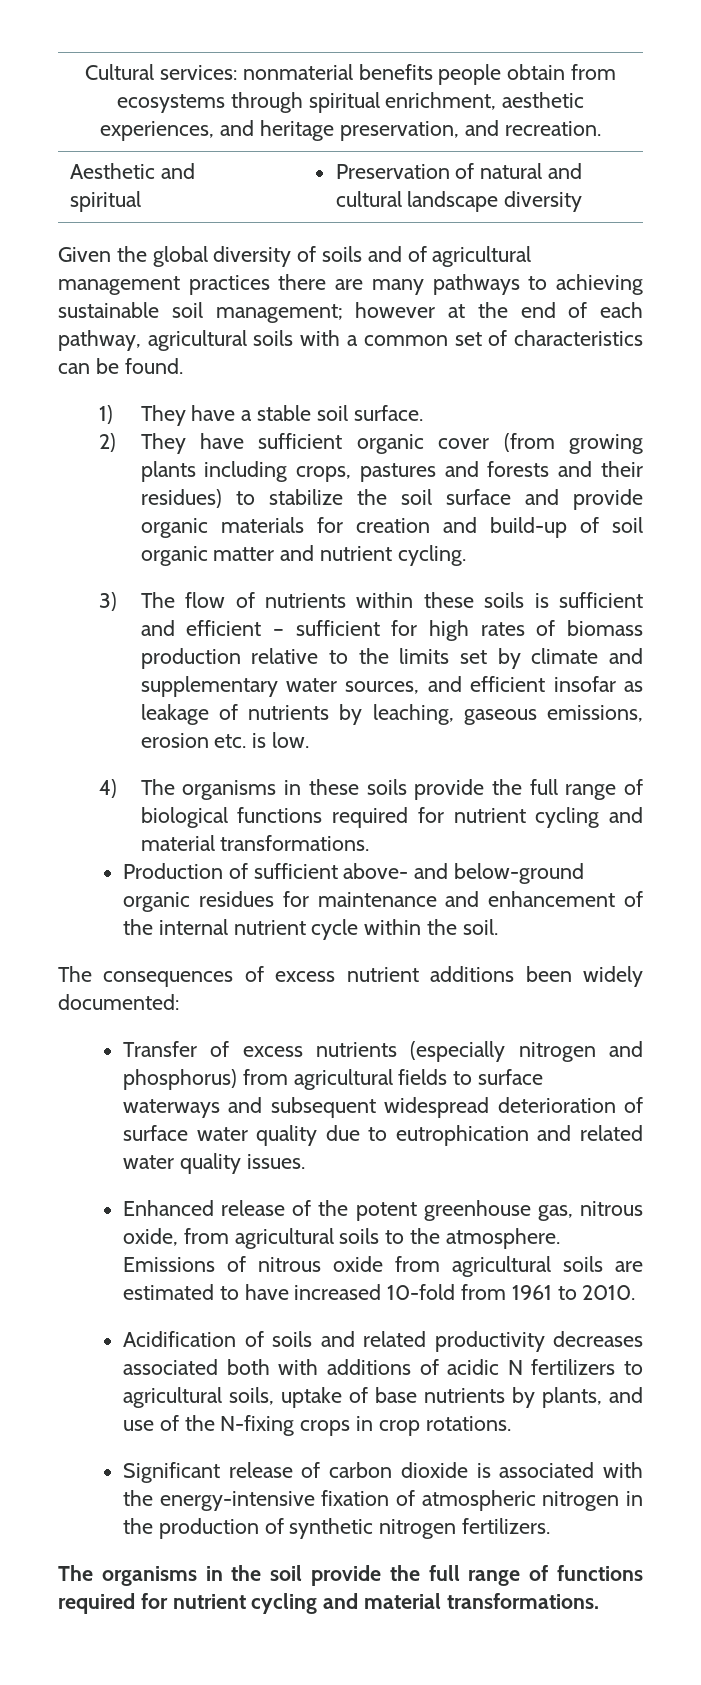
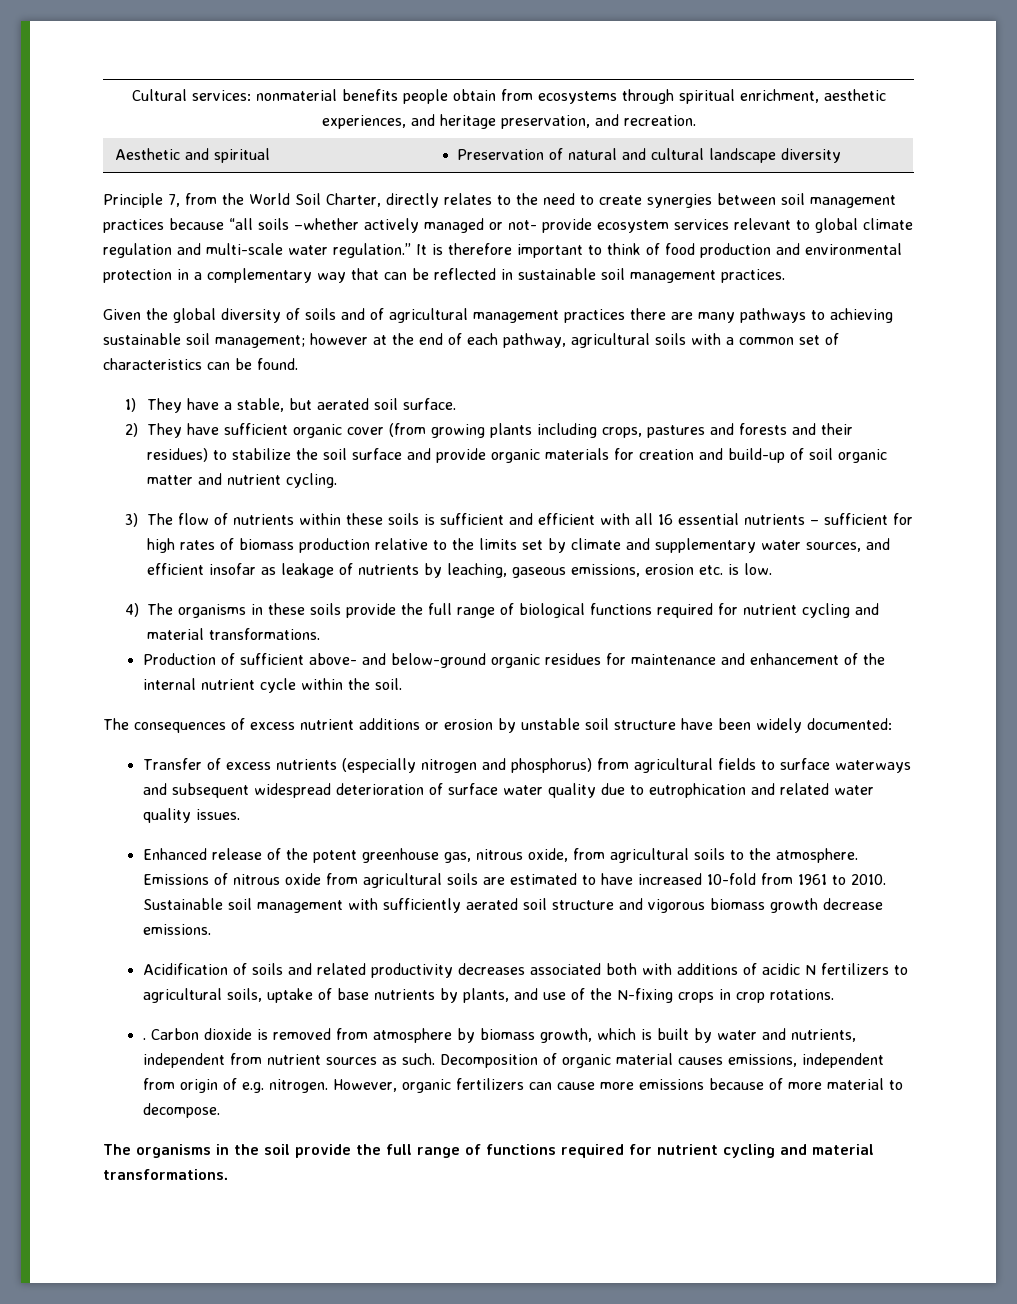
(583, 201) none -> [103,193,896,208] [103,218,913,233] [103,243,902,258] [103,268,785,283] // Principle 7, from the World Soil Charter, directly relates to the need to create synergies between soil management practices because “all soils –whether actively managed or not- provide ecosystem services relevant to global climate regulation and multi-scale water regulation.” It is therefore important to think of food production and environmental protection in a complementary way that can be reflected in sustainable soil management practices.
[257,405,312,421] stable -> [237,398,370,412] stable, but aerated
(262, 628) none -> [600,513,806,525] with all 16 essential nutrients
(515, 974) none -> [425,718,713,733] or erosion by unstable soil structure have
(636, 1292) none -> [142,898,883,913] [142,924,211,935] Sustainable soil management with sufficiently aerated soil structure and vigorous biomass growth decrease emissions.
[122,1462,643,1483] [122,1490,644,1511] [122,1518,551,1539] Significant release of carbon dioxide is associated with the energy-intensive fixation of atmospheric nitrogen in the production of synthetic nitrogen fertilizers. -> [142,1028,856,1043] [142,1053,884,1068] [142,1078,903,1093] [142,1103,220,1118] . Carbon dioxide is removed from atmosphere by biomass growth, which is built by water and nutrients, independent from nutrient sources as such. Decomposition of organic material causes emissions, independent from origin of e.g. nitrogen. However, organic fertilizers can cause more emissions because of more material to decompose.

